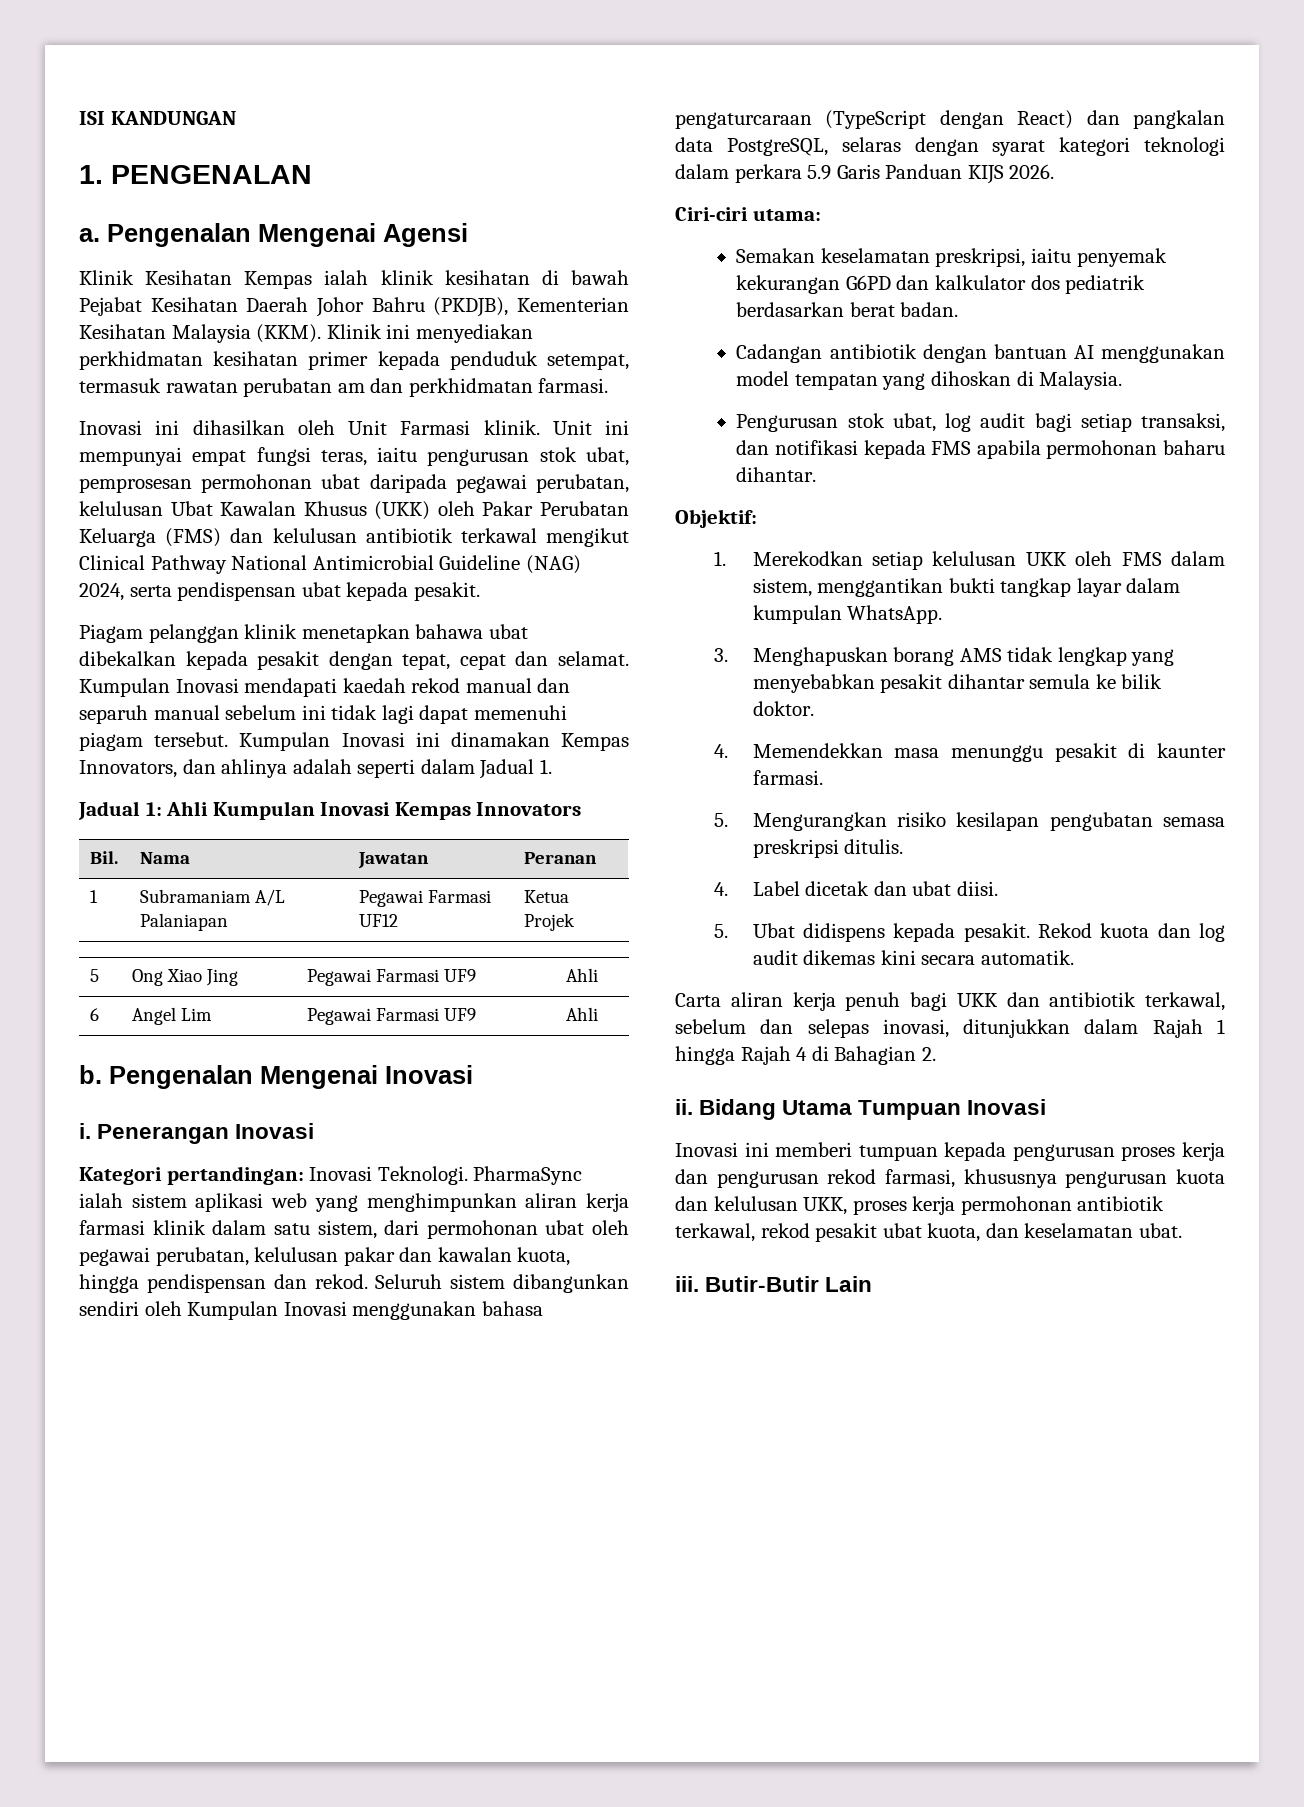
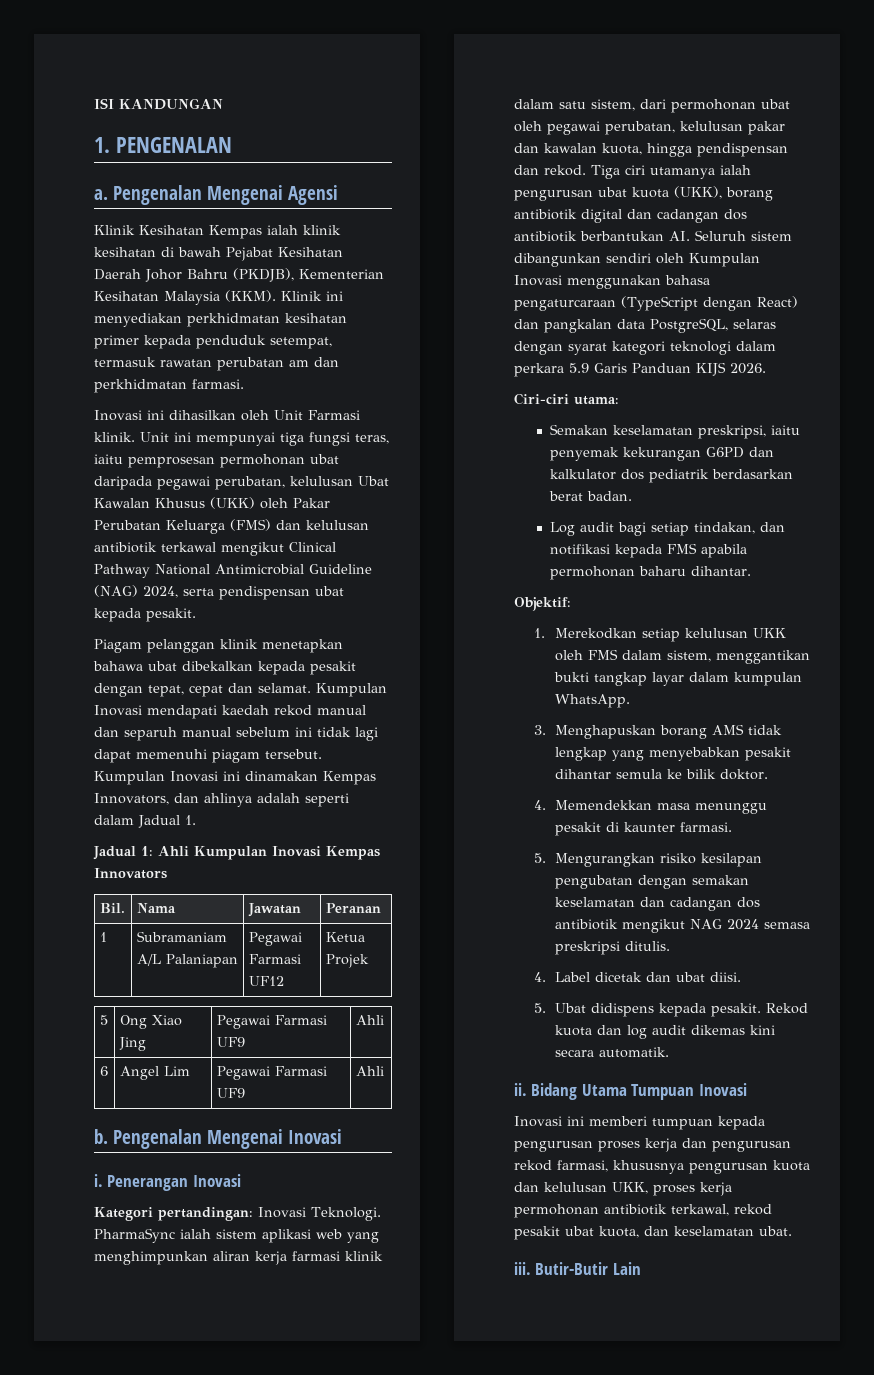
[192,450,247,466] empat -> [280,432,304,446] tiga
[427,447,629,466] pengurusan stok ubat, -> (123, 459) none
(368, 1281) none -> [591,165,751,179] [514,186,773,201] [514,209,747,223] [514,231,690,242] Tiga ciri utamanya ialah pengurusan ubat kuota (UKK), borang antibiotik digital dan cadangan dos antibiotik berbantukan AI.
[736,344,1225,363] [736,371,1123,390] [736,413,972,432] Cadangan antibiotik dengan bantuan AI menggunakan model tempatan yang dihoskan di Malaysia. // Pengurusan stok ubat, log -> [550,522,576,536] Log
[1141,413,1225,432] transaksi, -> [694,522,756,534] tindakan,
(1153, 821) none -> [637,875,749,889] [554,897,760,911] [554,919,759,933] dengan semakan keselamatan dan cadangan dos antibiotik mengikut NAG 2024
[675,992,1225,1011] [675,1019,1225,1038] [675,1046,936,1065] // Carta aliran kerja penuh bagi UKK dan antibiotik terkawal, sebelum dan selepas inovasi, ditunjukkan dalam Rajah 1 hingga Rajah 4 di Bahagian 2. -> (669, 1052) none

